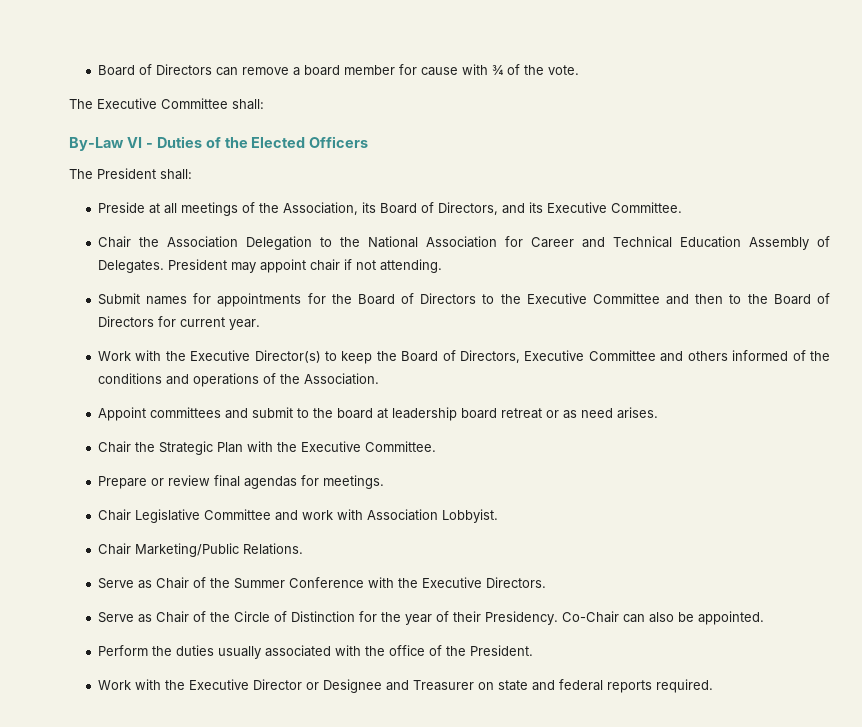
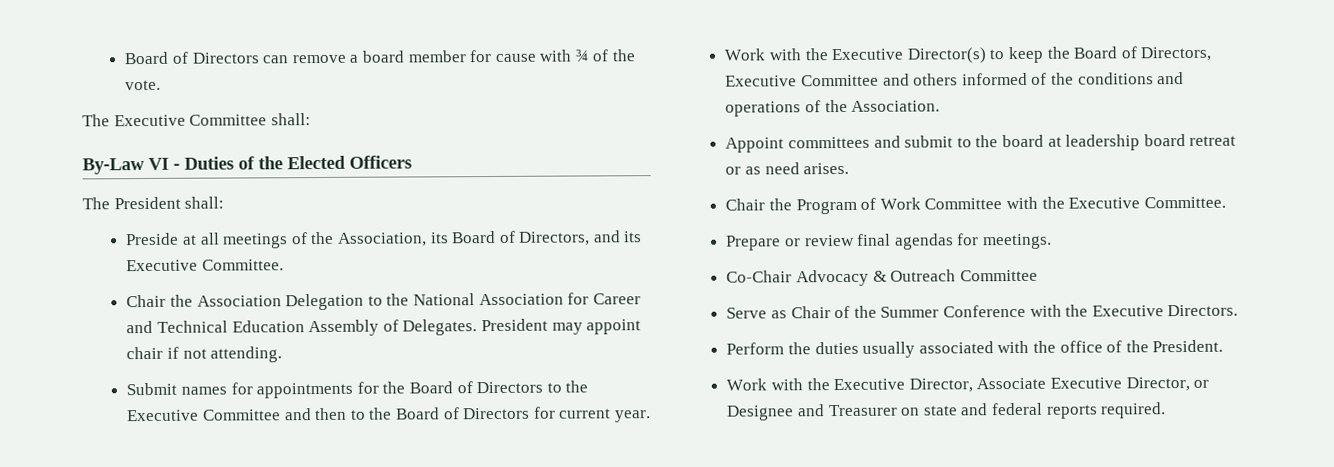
[158,441,243,455] Strategic Plan -> [795,197,1003,215] Program of Work Committee
[97,509,498,523] [97,543,303,557] Chair Legislative Committee and work with Association Lobbyist. // Chair Marketing/Public Relations. -> [726,269,1038,287] Co-Chair Advocacy & Outreach Committee
[97,611,764,625] // Serve as Chair of the Circle of Distinction for the year of their Presidency. Co-Chair can also be appointed. -> (1239, 310) none
[252,679,302,690] Director -> [908,376,1190,393] Director, Associate Executive Director,

